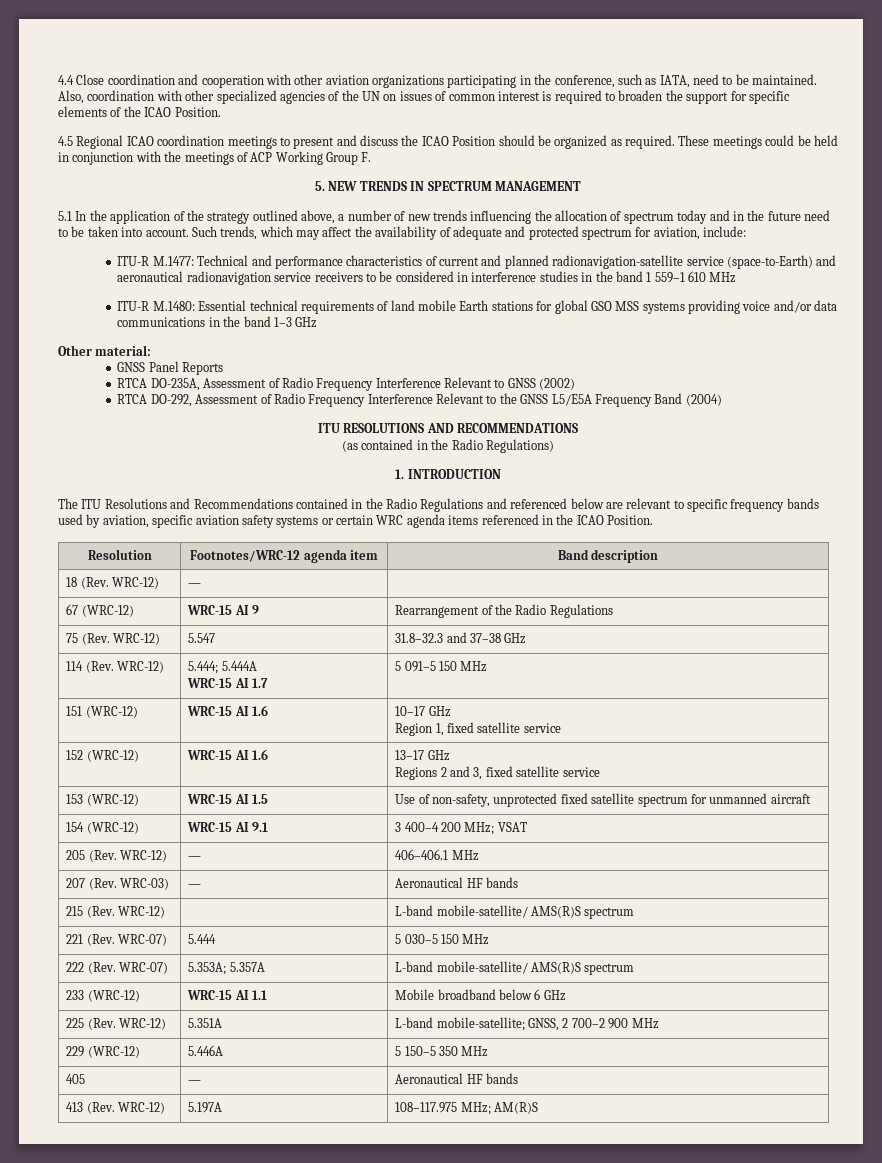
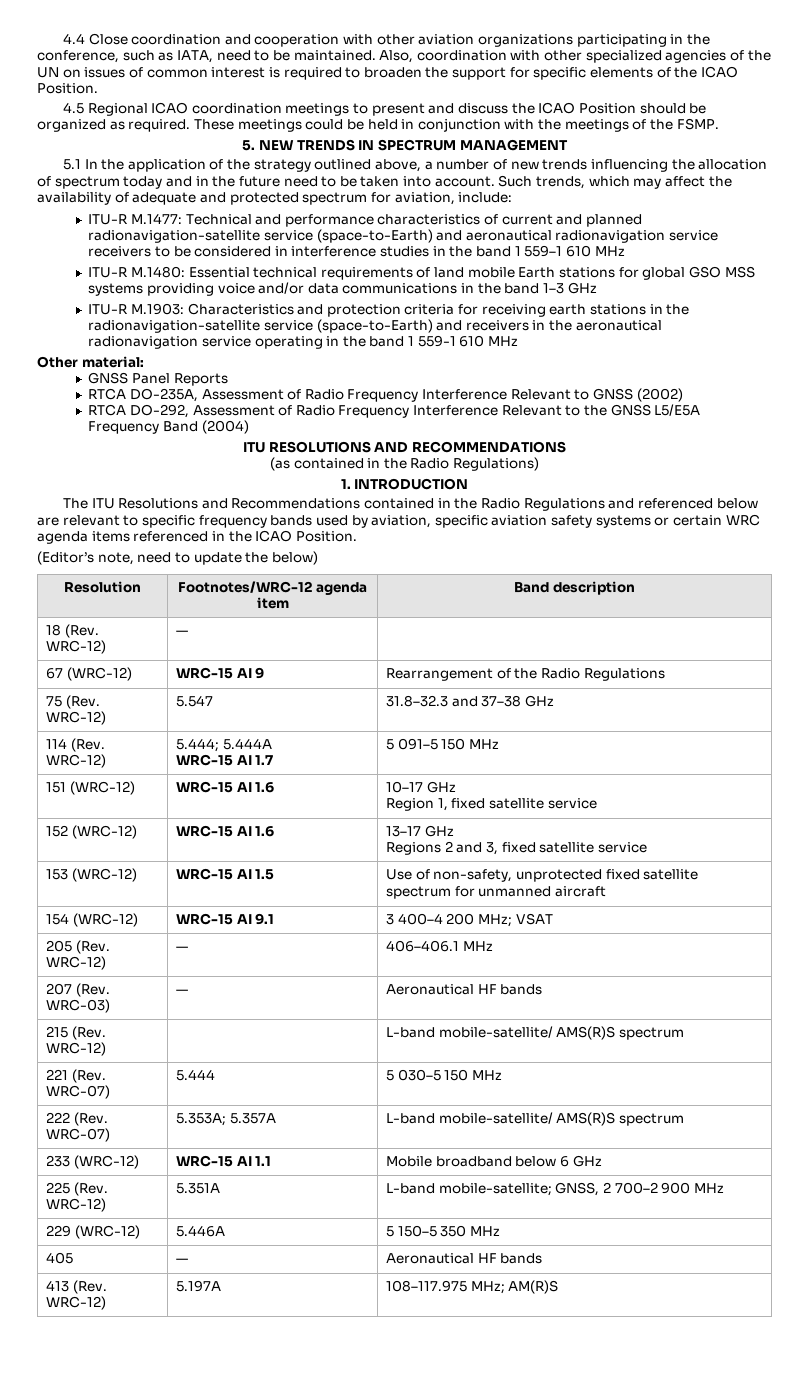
[250,151,372,165] ACP Working Group F. -> [650,118,719,130] the FSMP.
(318, 322) none -> [88,303,690,317] [88,319,662,333] [88,335,519,349] // ITU-R M.1903: Characteristics and protection criteria for receiving earth stations in the radionavigation-satellite service (space-to-Earth) and receivers in the aeronautical radionavigation service operating in the band 1 559-1 610 MHz
(653, 520) none -> [37,551,318,565] // (Editor’s note, need to update the below)

